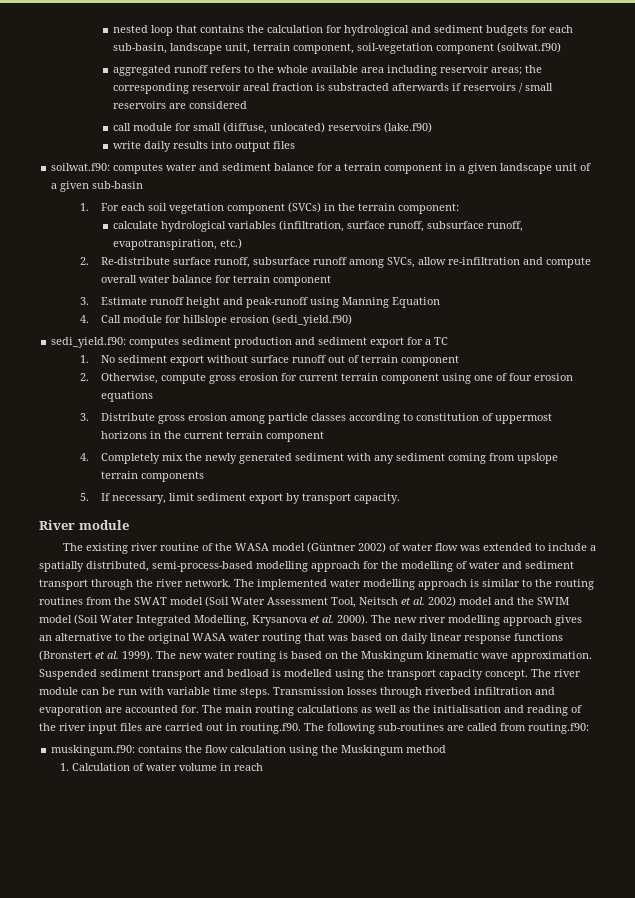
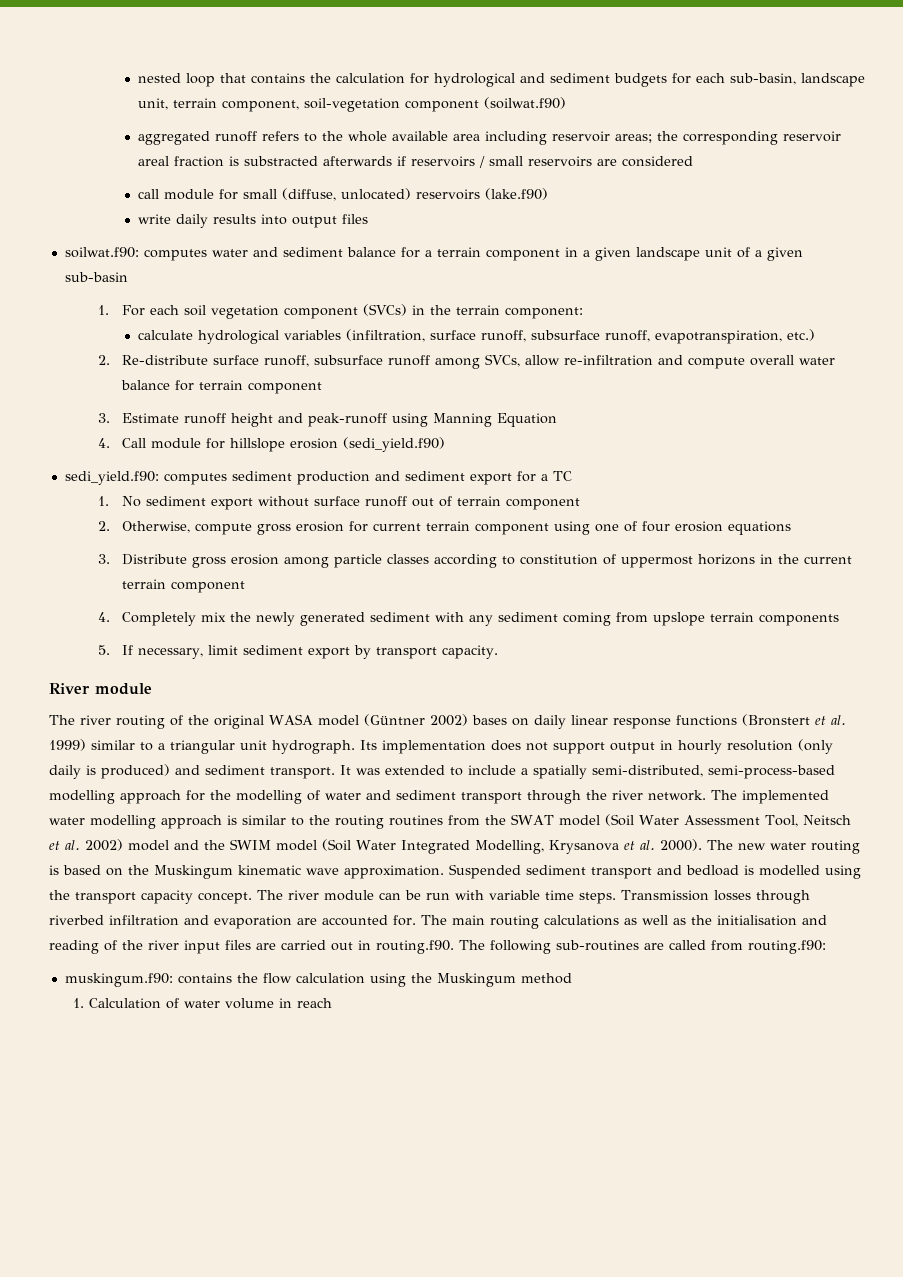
[85,543,232,554] existing river routine of the -> [80,715,264,729] river routing of the original
[388,543,458,551] of water flow -> [471,714,846,729] [49,739,833,754] [49,764,351,779] bases on daily linear response functions (Bronstert et al. 1999) similar to a triangular unit hydrograph. Its implementation does not support output in hourly resolution (only daily is produced) and sediment transport. It
[86,561,149,572] distributed, -> [592,765,703,777] semi-distributed,
[419,615,582,626] [39,633,563,644] [39,650,202,661] river modelling approach gives an alternative to the original WASA water routing that was based on daily linear response functions (Bronstert et al. 1999). The new -> (766, 846) none

